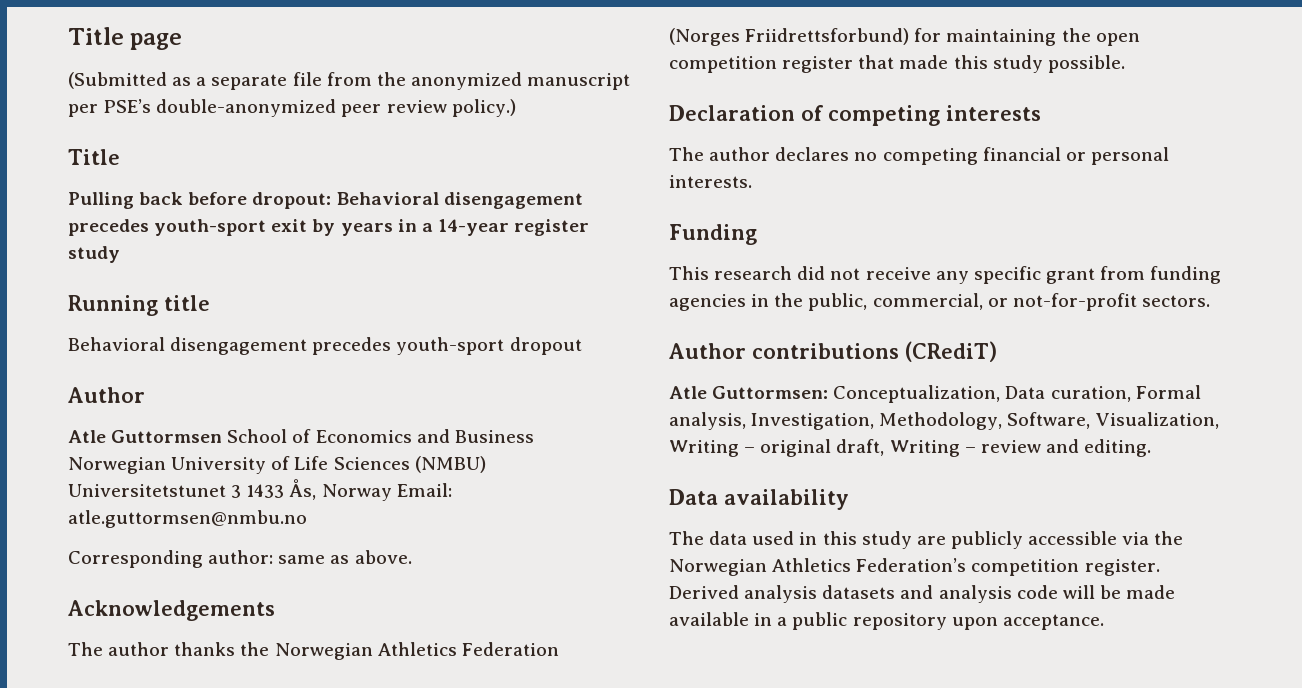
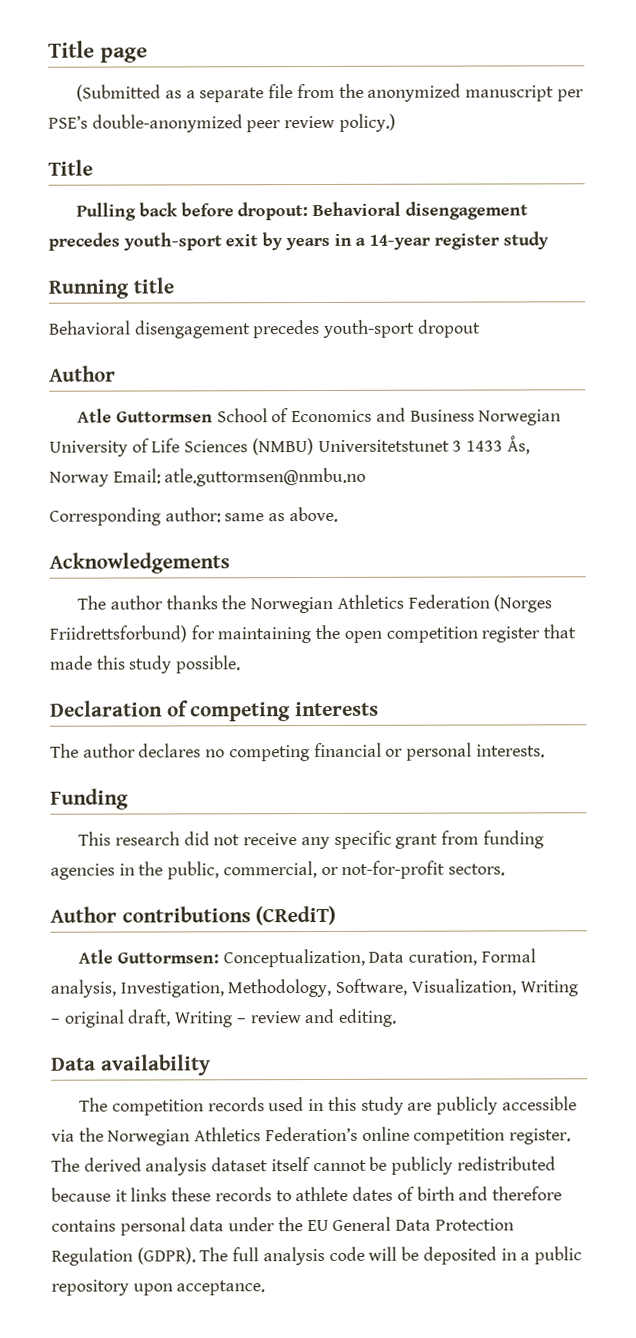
[709,531,748,545] data -> [111,1097,265,1116] competition records
(967, 565) none -> [361,1126,410,1141] online
[669,585,934,603] Derived analysis datasets and -> [51,1156,556,1176] [51,1186,562,1202] [51,1216,514,1236] [51,1247,260,1266] The derived analysis dataset itself cannot be publicly redistributed because it links these records to athlete dates of birth and therefore contains personal data under the EU General Data Protection Regulation (GDPR). The full
[1126,585,1176,599] [669,612,749,626] made available -> [422,1246,497,1265] deposited

